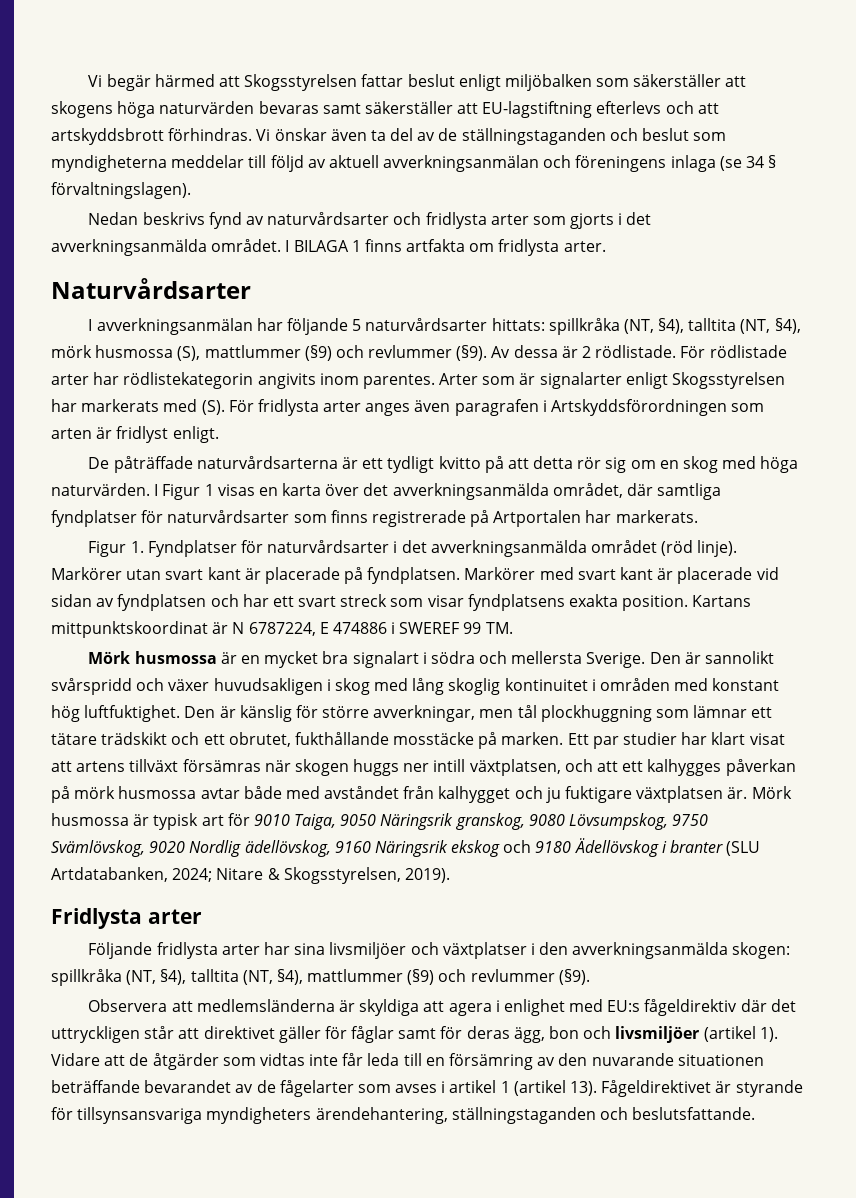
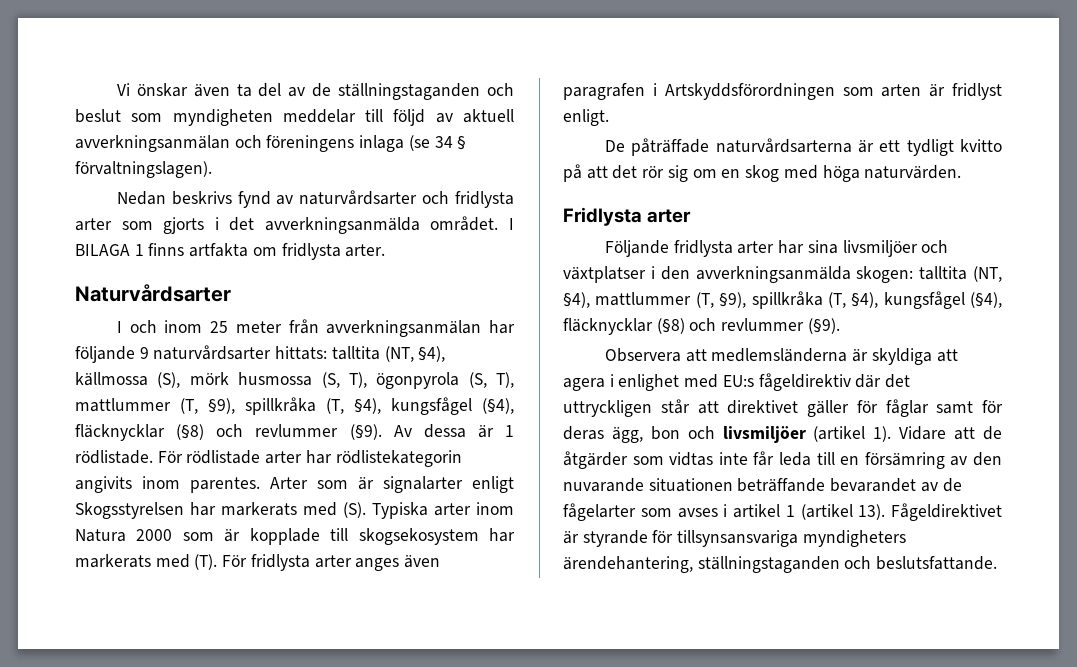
[88,74,747,91] [51,101,719,118] [51,128,271,145] Vi begär härmed att Skogsstyrelsen fattar beslut enligt miljöbalken som säkerställer att skogens höga naturvärden bevaras samt säkerställer att EU-lagstiftning efterlevs och att artskyddsbrott förhindras. Vi -> [116,83,130,96] Vi
[51,155,167,172] myndigheterna -> [172,109,273,126] myndigheten
(93, 325) none -> [129,319,319,334] och inom 25 meter från
[352,319,362,331] 5 -> [139,347,149,359] 9
[548,318,801,335] [51,345,332,361] spillkråka (NT, §4), talltita (NT, §4), mörk husmossa (S), mattlummer (§9) -> [331,346,446,362] [75,372,514,389] [75,397,514,415] [75,424,205,441] talltita (NT, §4), källmossa (S), mörk husmossa (S, T), ögonpyrola (S, T), mattlummer (T, §9), spillkråka (T, §4), kungsfågel (§4), fläcknycklar (§8)
[582,346,592,358] 2 -> [505,425,514,437] 1
(225, 407) none -> [372,502,514,519] [75,528,515,545] [75,554,218,570] Typiska arter inom Natura 2000 som är kopplade till skogsekosystem har markerats med (T).
[533,456,574,469] detta -> [612,165,638,179] det
[154,483,722,500] [51,510,698,527] [88,540,738,557] [51,567,779,584] [51,594,752,611] [51,621,513,638] [88,651,774,668] [51,678,780,695] [51,705,773,722] [51,732,785,749] [51,759,796,776] [51,786,792,803] [51,813,709,830] [51,838,761,857] [51,867,450,884] I Figur 1 visas en karta över det avverkningsanmälda området, där samtliga fyndplatser för naturvårdsarter som finns registrerade på Artportalen har markerats. // Figur 1. Fyndplatser för naturvårdsarter i det avverkningsanmälda området (röd linje). Markörer utan svart kant är placerade på fyndplatsen. Markörer med svart kant är placerade vid sidan av fyndplatsen och har ett svart streck som visar fyndplatsens exakta position. Kartans mittpunktskoordinat är N 6787224, E 474886 i SWEREF 99 TM. // Mörk husmossa är en mycket bra signalart i södra och mellersta Sverige. Den är sannolikt svårspridd och växer huvudsakligen i skog med lång skoglig kontinuitet i områden med konstant hög luftfuktighet. Den är känslig för större avverkningar, men tål plockhuggning som lämnar ett tätare trädskikt och ett obrutet, fukthållande mosstäcke på marken. Ett par studier har klart visat att artens tillväxt försämras när skogen huggs ner intill växtplatsen, och att ett kalhygges påverkan på mörk husmossa avtar både med avståndet från kalhygget och ju fuktigare växtplatsen är. Mörk husmossa är typisk art för 9010 Taiga, 9050 Näringsrik granskog, 9080 Lövsumpskog, 9750 Svämlövskog, 9020 Nordlig ädellövskog, 9160 Näringsrik ekskog och 9180 Ädellövskog i branter (SLU Artdatabanken, 2024; Nitare & Skogsstyrelsen, 2019). -> (962, 172) none
[51,969,187,986] spillkråka (NT, §4), -> (914, 274) none
[407,969,435,985] (§9) -> [695,291,1002,309] [563,318,685,335] (T, §9), spillkråka (T, §4), kungsfågel (§4), fläcknycklar (§8)

